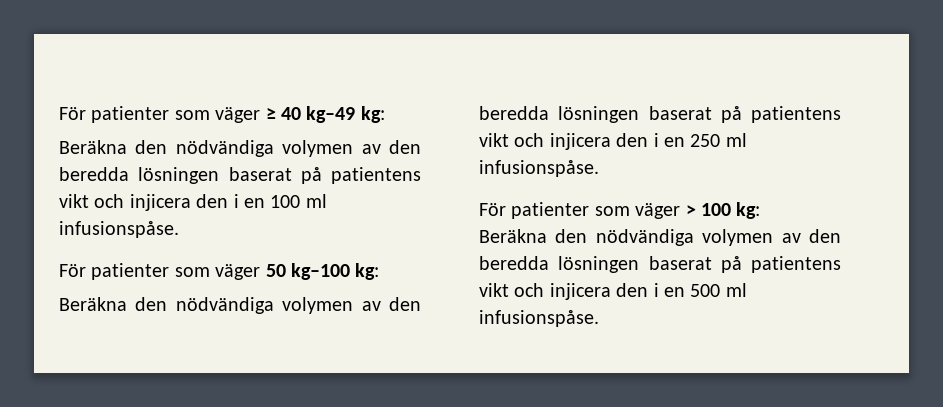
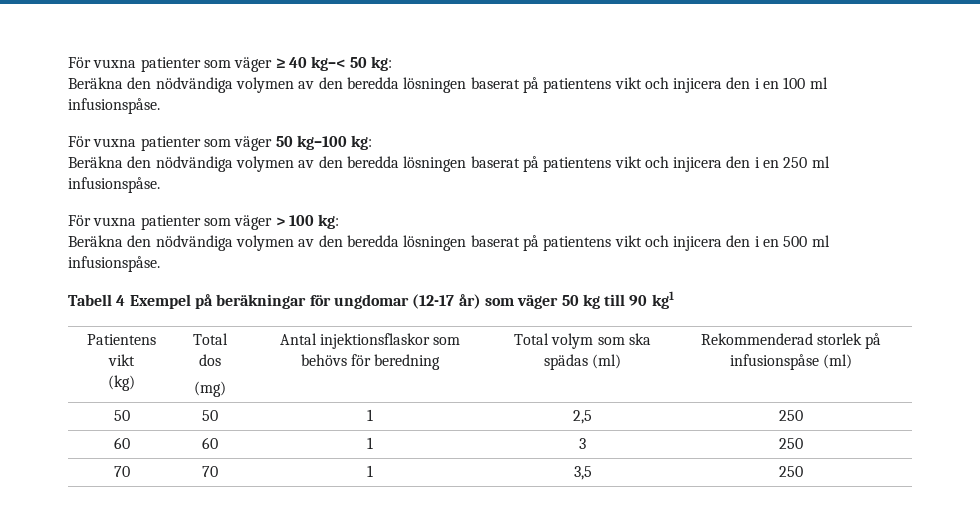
[59,107,86,120] För -> [68,57,137,68] För vuxna
[306,106,356,123] kg–49 -> [311,56,367,71] kg–< 50
(86, 270) none -> [93,138,137,147] vuxna
(506, 209) none -> [93,217,137,226] vuxna
(599, 318) none -> [68,291,674,309] [87,334,156,345] [108,354,135,366] [108,375,135,391] [193,333,228,345] [199,354,221,366] [194,381,226,397] [279,333,461,349] [300,354,441,370] [514,333,651,349] [543,354,622,370] [700,333,882,349] [729,354,853,370] [113,410,130,421] [202,410,218,421] [367,409,373,421] [573,410,592,424] [779,410,803,421] [113,437,130,449] [202,437,218,449] [367,437,373,449] [579,438,586,449] [779,438,803,449] [113,466,130,477] [202,466,218,477] [367,465,373,477] [573,466,592,480] [779,466,803,477] // Tabell 4 Exempel på beräkningar för ungdomar (12-17 år) som väger 50 kg till 90 kg1 // Patientens vikt // (kg) | Total dos // (mg) | Antal injektionsflaskor som behövs för beredning | Total volym som ska spädas (ml) | Rekommenderad storlek på infusionspåse (ml) // 50 | 50 | 1 | 2,5 | 250 // 60 | 60 | 1 | 3 | 250 // 70 | 70 | 1 | 3,5 | 250

